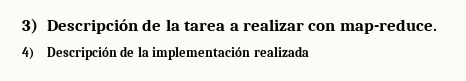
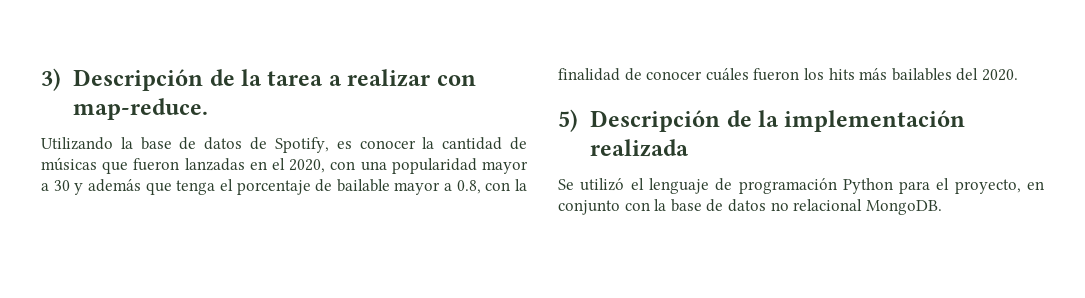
[22,47,34,60] 4) -> [41,137,527,153] [41,157,528,174] [41,179,528,195] [558,68,1018,81] [558,109,578,132] Utilizando la base de datos de Spotify, es conocer la cantidad de músicas que fueron lanzadas en el 2020, con una popularidad mayor a 30 y además que tenga el porcentaje de bailable mayor a 0.8, con la finalidad de conocer cuáles fueron los hits más bailables del 2020. // 5)
(309, 51) none -> [558,178,1044,194] [558,199,942,215] // Se utilizó el lenguaje de programación Python para el proyecto, en conjunto con la base de datos no relacional MongoDB.

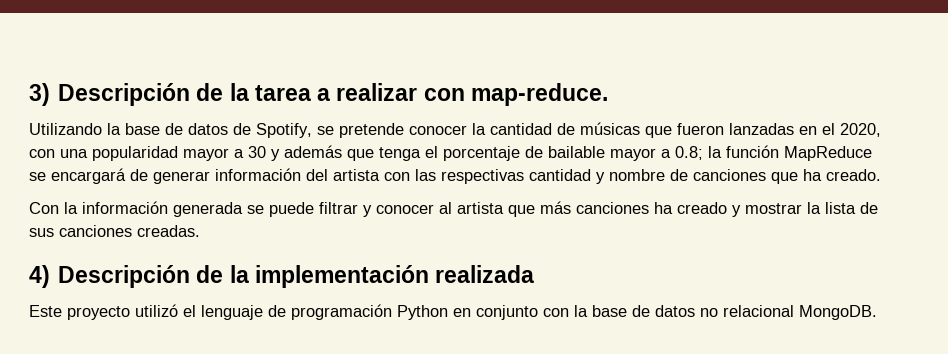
[336,141,352,149] es -> [317,123,404,138] se pretende
[456,179,528,194] [558,68,1018,81] [558,109,578,132] 0.8, con la finalidad de conocer cuáles fueron los hits más bailables del 2020. // 5) -> [675,145,872,161] [29,168,881,184] [29,201,878,217] [29,225,200,237] [29,265,50,288] 0.8; la función MapReduce se encargará de generar información del artista con las respectivas cantidad y nombre de canciones que ha creado. // Con la información generada se puede filtrar y conocer al artista que más canciones ha creado y mostrar la lista de sus canciones creadas. // 4)
[558,179,574,190] Se -> [29,305,130,320] Este proyecto
[899,178,1021,194] para el proyecto, -> (448, 312) none

